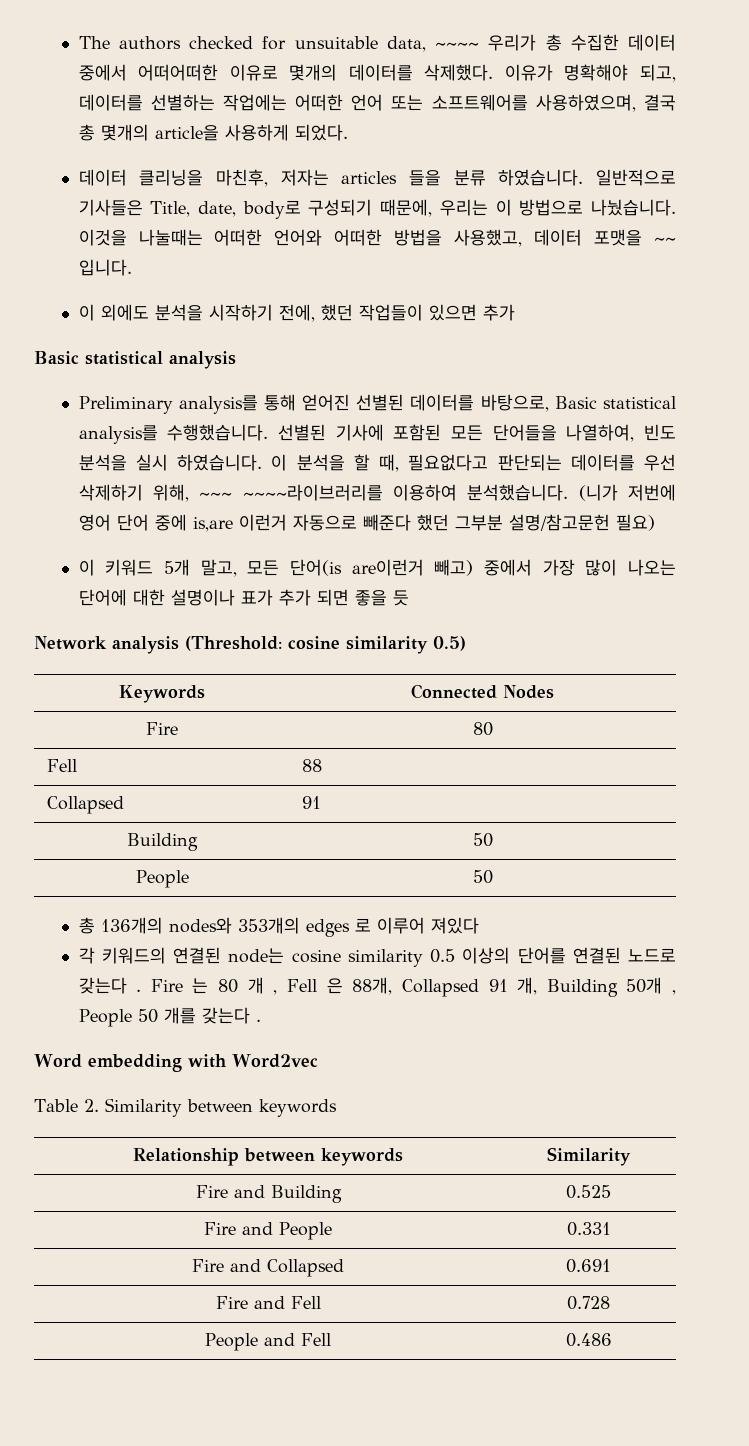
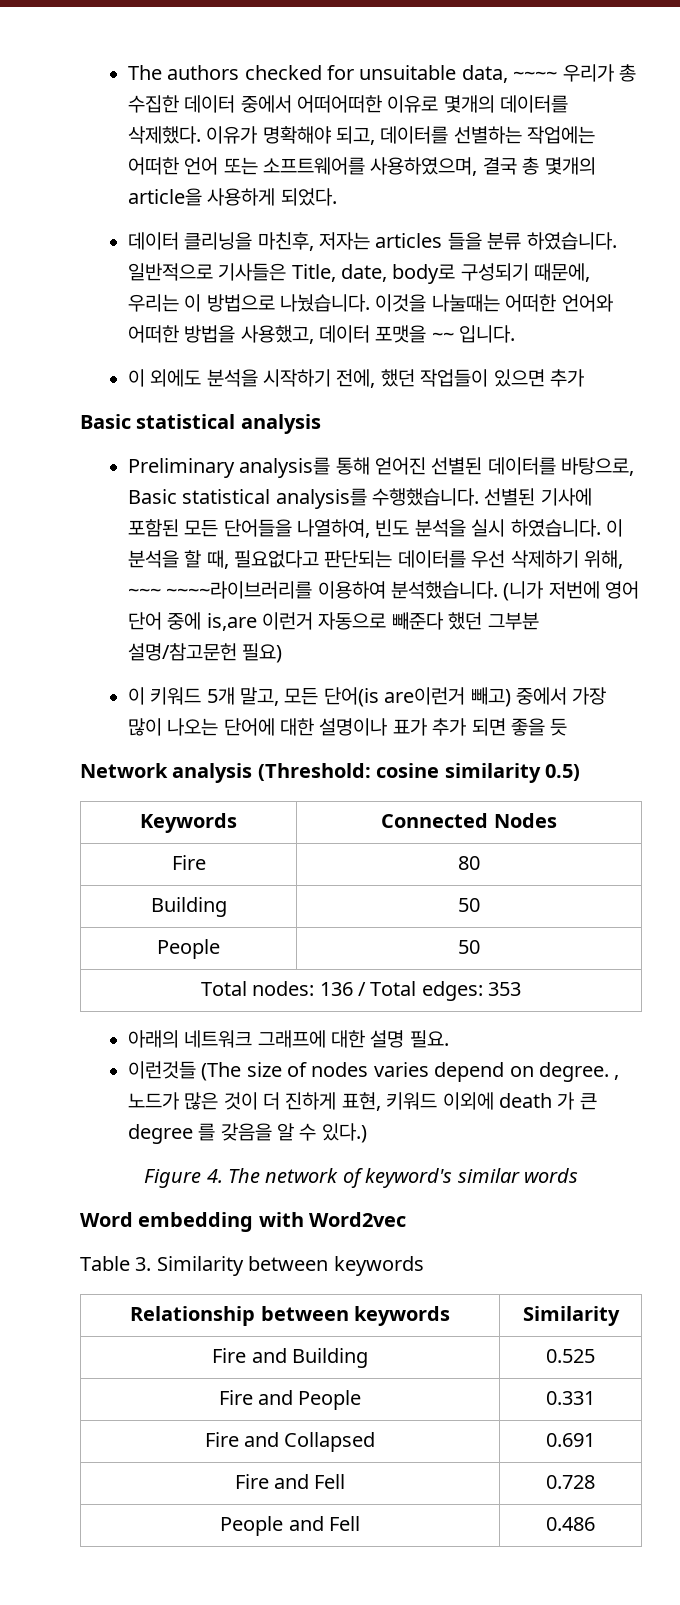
[47,759,78,772] [302,759,323,772] [47,796,125,814] [302,796,322,809] // Fell | 88 // Collapsed | 91 -> (480, 863) none
[78,917,479,937] [78,947,676,967] [78,977,676,997] [78,1007,261,1027] // 총 136개의 nodes와 353개의 edges 로 이루어 져있다 // 각 키워드의 연결된 node는 cosine similarity 0.5 이상의 단어를 연결된 노드로 갖는다 . Fire 는 80 개 , Fell 은 88개, Collapsed 91 개, Building 50개 , People 50 개를 갖는다 . -> [200,981,522,1001] [127,1030,449,1048] [127,1061,620,1082] [127,1092,597,1111] [127,1123,367,1144] [144,1168,578,1188] // Total nodes: 136 / Total edges: 353 // 아래의 네트워크 그래프에 대한 설명 필요. // 이런것들 (The size of nodes varies depend on degree. , 노드가 많은 것이 더 진하게 표현, 키워드 이외에 death 가 큰 degree 를 갖음을 알 수 있다.) // Figure 4. The network of keyword's similar words
[83,1099,99,1112] 2. -> [135,1257,152,1271] 3.

